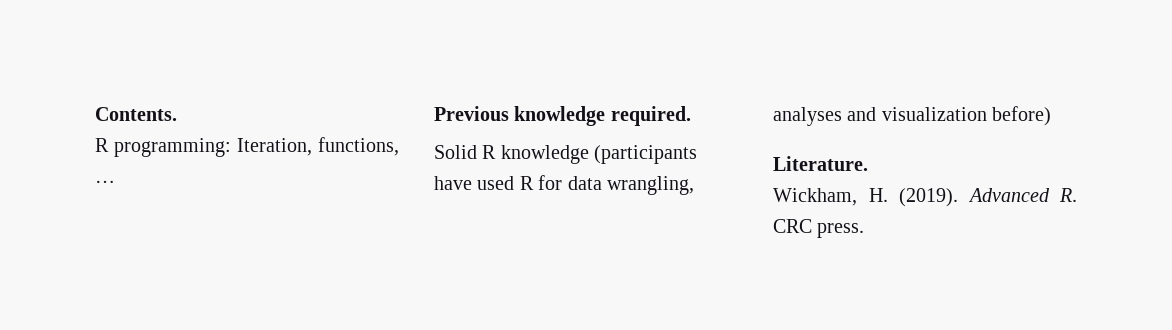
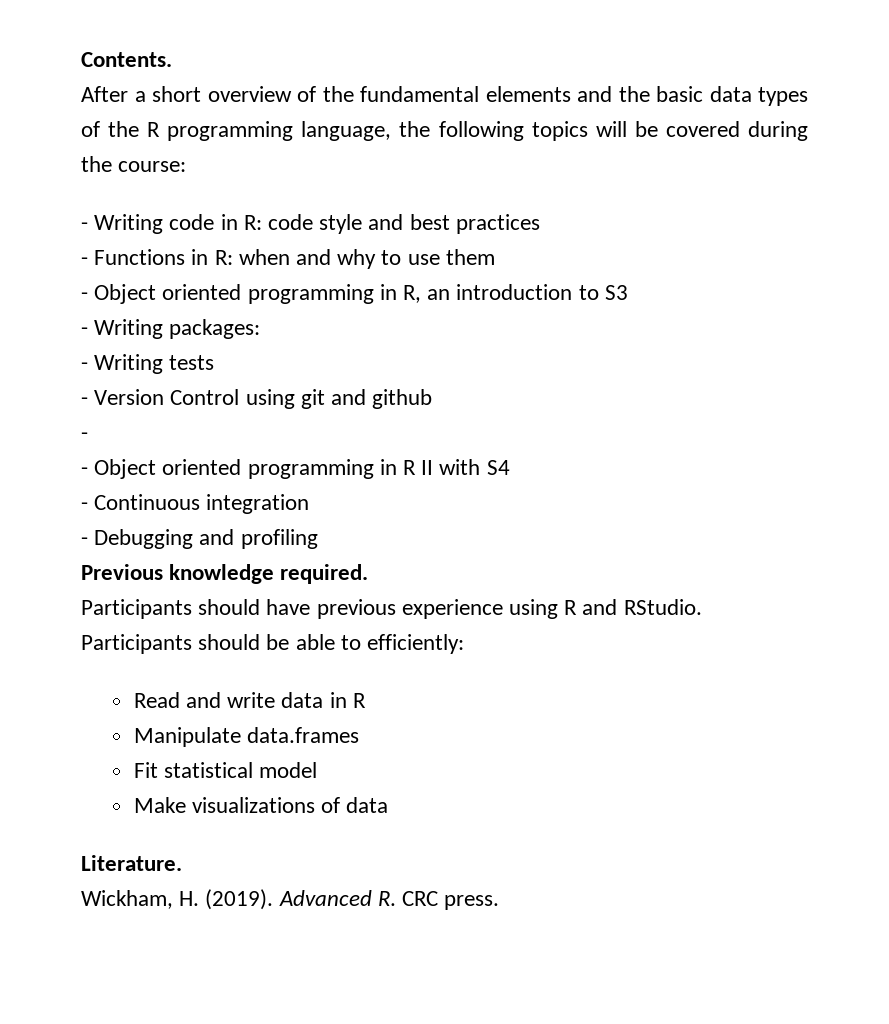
[95,137,399,157] [95,180,115,183] [434,106,691,126] [434,145,698,164] [434,175,694,195] [773,106,1052,126] R programming: Iteration, functions, … // Previous knowledge required. // Solid R knowledge (participants have used R for data wrangling, analyses and visualization before) -> [81,86,808,106] [81,121,808,141] [81,156,187,172] [81,214,540,234] [81,249,495,269] [81,284,628,304] [81,319,261,339] [81,354,215,374] [81,389,433,409] [81,432,88,440] [81,459,510,479] [81,494,310,514] [81,529,318,549] [81,564,369,584] [81,599,702,619] [81,634,465,654] [133,692,366,708] [133,727,360,747] [133,762,318,778] [133,797,389,813] After a short overview of the fundamental elements and the basic data types of the R programming language, the following topics will be covered during the course: // - Writing code in R: code style and best practices // - Functions in R: when and why to use them // - Object oriented programming in R, an introduction to S3 // - Writing packages: // - Writing tests // - Version Control using git and github // - // - Object oriented programming in R II with S4 // - Continuous integration // - Debugging and profiling // Previous knowledge required. // Participants should have previous experience using R and RStudio. Participants should be able to efficiently: // Read and write data in R // Manipulate data.frames // Fit statistical model // Make visualizations of data

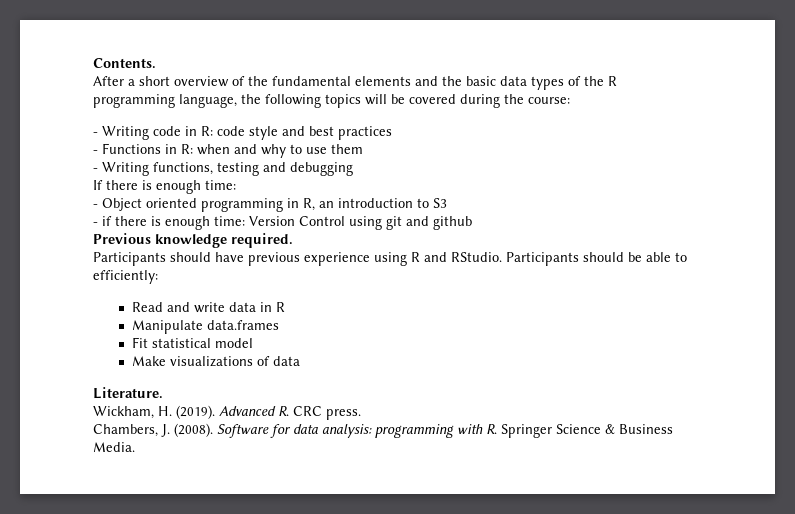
(495, 257) none -> [93,162,353,176] [93,180,236,194] // - Writing functions, testing and debugging // If there is enough time:
[94,319,261,339] [81,354,215,374] [81,397,88,405] Writing packages: // - Writing tests // - -> [102,216,245,230] if there is enough time:
[81,432,88,440] [81,459,510,479] [81,494,310,514] [81,529,318,549] // - // - Object oriented programming in R II with S4 // - Continuous integration // - Debugging and profiling -> (472, 223) none
(500, 902) none -> [93,423,673,438] [93,442,135,452] // Chambers, J. (2008). Software for data analysis: programming with R. Springer Science & Business Media.

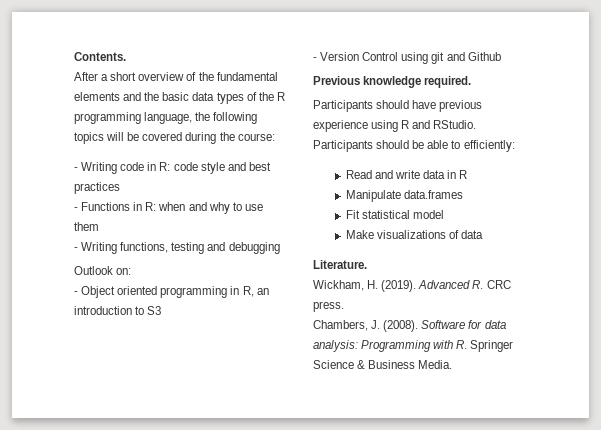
[93,180,236,194] If there is enough time: -> [74,266,132,275] Outlook on:
[102,216,245,230] if there is enough time: -> (317, 59) none
[433,216,472,230] github -> [467,52,501,61] Github
[375,424,454,438] programming -> [361,340,432,352] Programming

